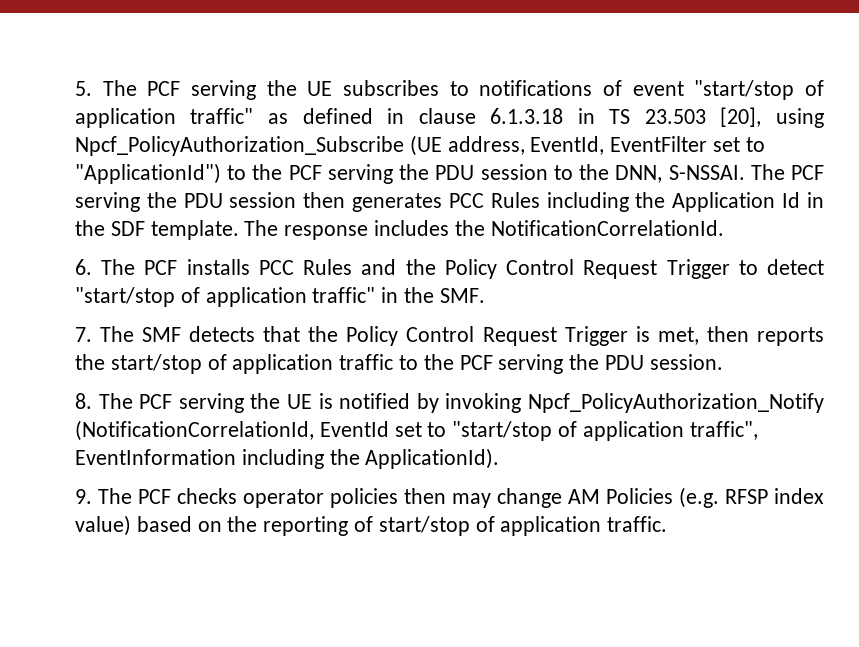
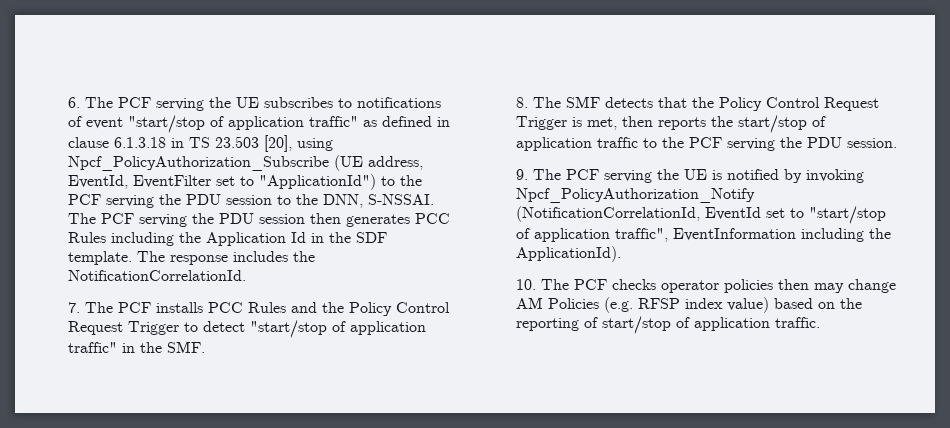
[74,81,92,96] 5. -> [67,97,80,108] 6.
[74,259,92,275] 6. -> [67,302,80,313] 7.
[74,327,92,342] 7. -> [515,97,528,108] 8.
[74,393,92,409] 8. -> [515,169,528,180] 9.
[74,489,92,504] 9. -> [515,279,536,290] 10.

